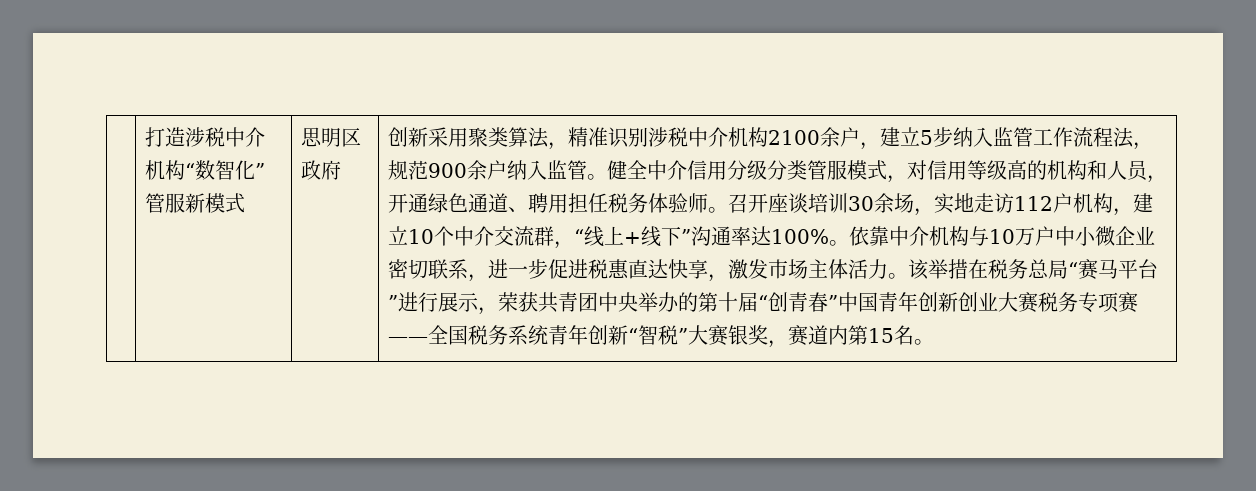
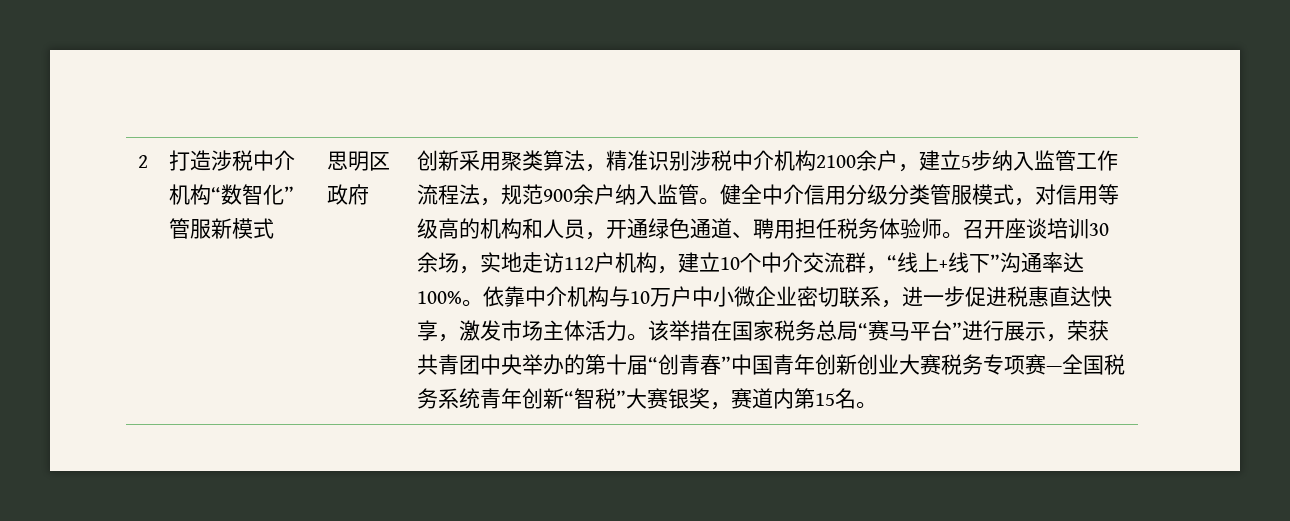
(144, 137) none -> [137,155,148,168] 2
(988, 269) none -> [731,320,774,341] 国家
[387,337,428,343] —— -> [1045,366,1062,372] —

